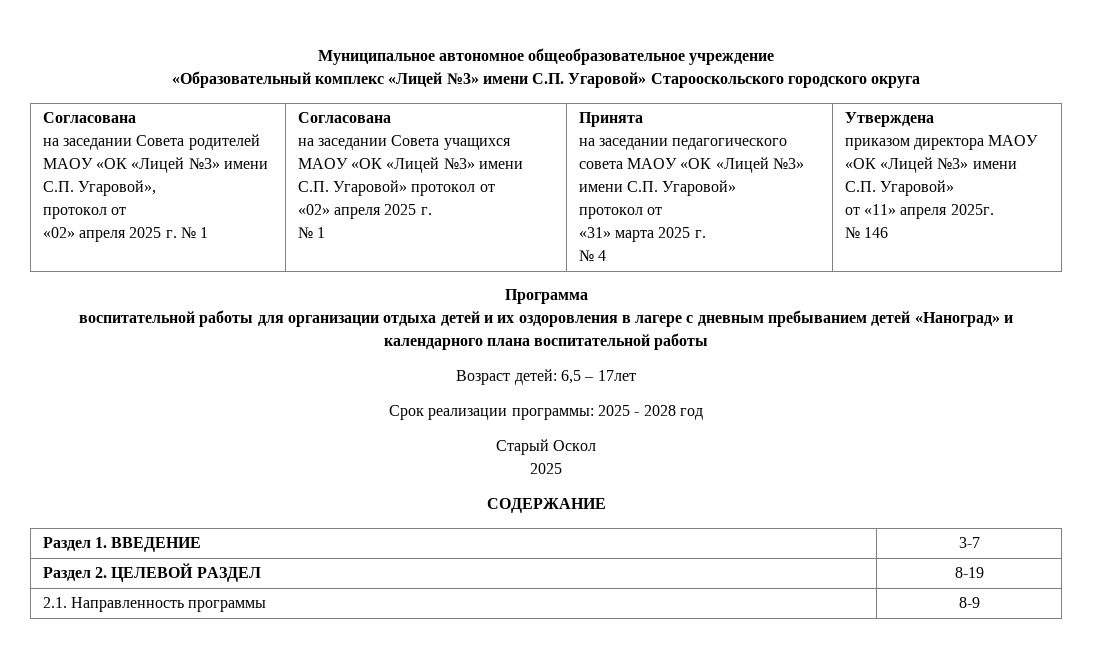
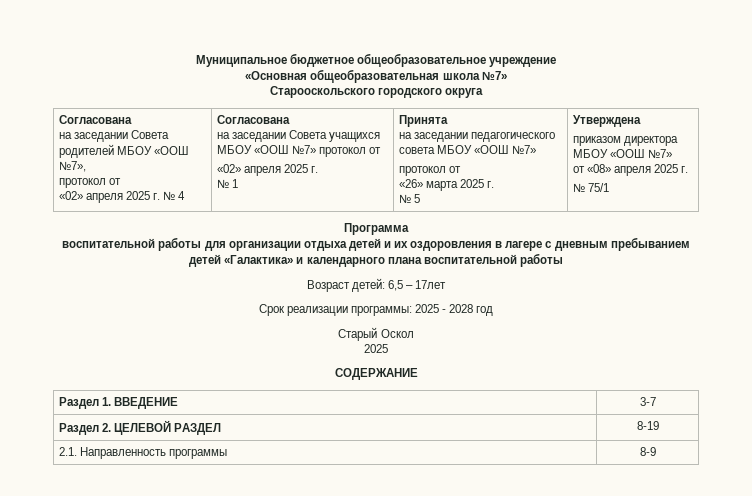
[438,53,524,61] автономное -> [289,53,354,67] бюджетное
[171,71,647,88] «Образовательный комплекс «Лицей №3» имени С.П. Угаровой» -> [245,69,507,83] «Основная общеобразовательная школа №7» //
[42,157,268,173] [42,180,156,196] МАОУ «ОК «Лицей №3» имени С.П. Угаровой», -> [116,146,189,155] [58,161,86,172] МБОУ «ООШ №7»,
[200,227,209,238] 1 -> [178,191,186,200] 4
[297,157,523,173] [297,180,407,196] МАОУ «ОК «Лицей №3» имени С.П. Угаровой» -> [216,145,316,154] МБОУ «ООШ №7»
[626,157,804,173] [578,180,737,196] [578,207,662,219] [578,227,611,238] МАОУ «ОК «Лицей №3» имени С.П. Угаровой» // протокол от // «31» -> [436,145,536,154] [398,166,461,176] [398,179,423,188] МБОУ «ООШ №7» // протокол от // «26»
[597,250,606,261] 4 -> [413,194,420,203] 5
[988,135,1039,146] [844,157,1017,173] [844,180,954,196] [844,204,994,219] [844,227,888,238] МАОУ «ОК «Лицей №3» имени С.П. Угаровой» // от «11» апреля 2025г. // № 146 -> [572,149,672,158] [572,164,689,176] [572,183,609,192] МБОУ «ООШ №7» // от «08» апреля 2025 г. // № 75/1
[914,312,1000,327] «Наноград» -> [224,255,294,264] «Галактика»

